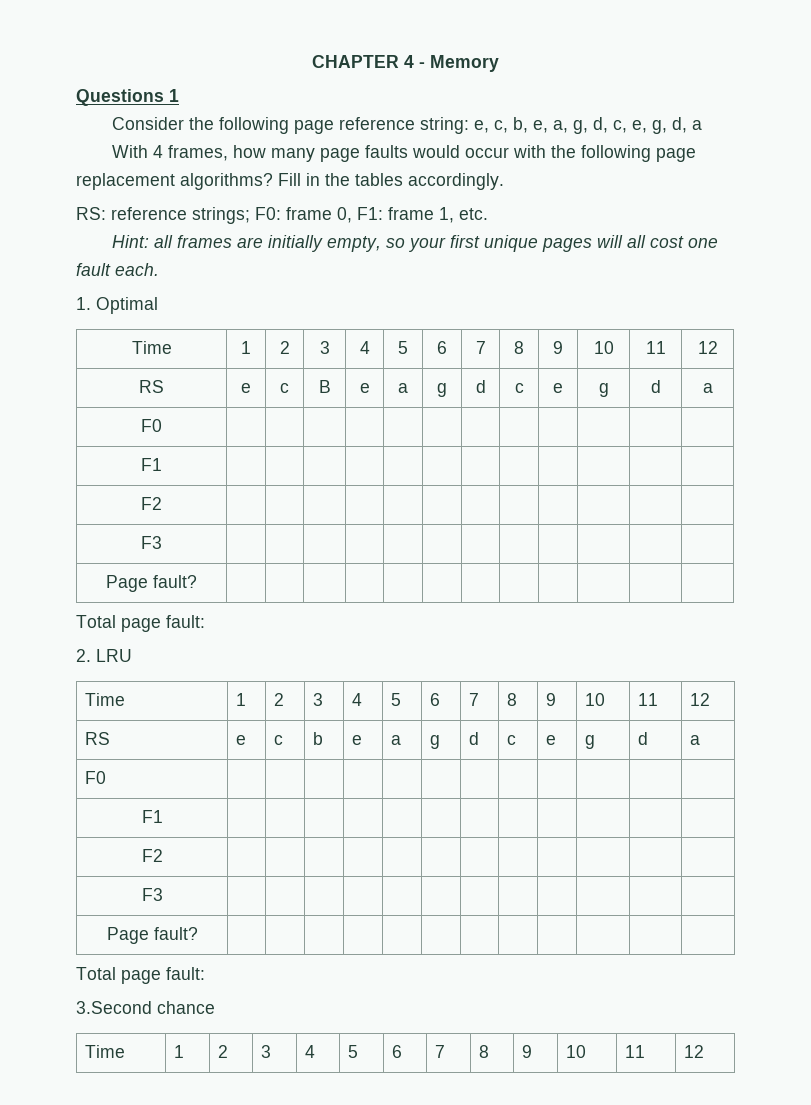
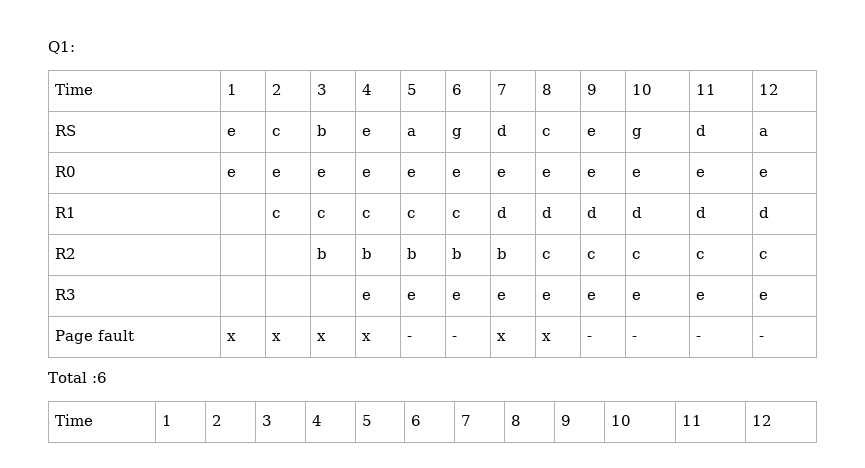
[312,55,499,72] [76,89,179,106] [112,117,703,134] [112,145,697,162] [76,173,504,190] [76,207,488,224] [112,235,719,252] [76,263,159,276] [76,297,158,314] [131,341,172,354] [241,341,251,354] [279,341,290,354] [319,341,330,354] [359,341,370,354] [398,341,408,354] [437,341,447,354] [475,341,486,354] [514,341,524,354] [553,341,563,354] [593,341,614,354] [645,341,666,354] [697,341,718,354] [139,380,164,393] [241,383,251,393] [280,383,289,393] [318,380,331,393] [359,383,370,393] [398,383,408,393] [437,383,447,397] [475,380,486,393] [514,383,524,393] [553,383,563,393] [598,383,609,397] [650,380,661,393] [702,383,713,393] [141,419,162,432] [141,458,162,471] [141,497,162,510] [141,536,162,549] [106,575,197,592] [76,615,205,632] [76,649,132,662] CHAPTER 4 - Memory // Questions 1 // Consider the following page reference string: e, c, b, e, a, g, d, c, e, g, d, a // With 4 frames, how many page faults would occur with the following page replacement algorithms? Fill in the tables accordingly. // RS: reference strings; F0: frame 0, F1: frame 1, etc. // Hint: all frames are initially empty, so your first unique pages will all cost one fault each. // 1. Optimal // Time | 1 | 2 | 3 | 4 | 5 | 6 | 7 | 8 | 9 | 10 | 11 | 12 // RS | e | c | B | e | a | g | d | c | e | g | d | a // F0 | | | | | | | | | | | | // F1 | | | | | | | | | | | | // F2 | | | | | | | | | | | | // F3 | | | | | | | | | | | | // Page fault? | | | | | | | | | | | | // Total page fault: // 2. LRU -> [48,41,75,54] Q1:
[84,771,106,784] [141,810,163,823] [141,849,163,862] [141,888,163,901] [106,927,198,944] [76,967,205,984] [76,1001,215,1014] F0 | | | | | | | | | | | | // F1 | | | | | | | | | | | | // F2 | | | | | | | | | | | | // F3 | | | | | | | | | | | | // Page fault? | | | | | | | | | | | | // Total page fault: // 3.Second chance -> [54,166,76,177] [226,169,236,177] [271,169,281,177] [316,169,326,177] [361,169,371,177] [406,169,416,177] [451,169,461,177] [496,169,506,177] [541,169,551,177] [586,169,596,177] [631,169,641,177] [695,169,705,177] [758,169,768,177] [54,207,76,218] [271,210,280,218] [316,210,325,218] [361,210,370,218] [406,210,415,218] [451,210,460,218] [496,207,507,218] [541,207,552,218] [586,207,597,218] [631,207,642,218] [695,207,706,218] [758,207,769,218] [54,248,76,259] [316,248,327,259] [361,248,372,259] [406,248,417,259] [451,248,462,259] [496,248,507,259] [541,251,550,259] [586,251,595,259] [631,251,640,259] [695,251,704,259] [758,251,767,259] [54,289,76,300] [361,292,371,300] [406,292,416,300] [451,292,461,300] [496,292,506,300] [541,292,551,300] [586,292,596,300] [631,292,641,300] [695,292,705,300] [758,292,768,300] [54,330,134,344] [226,333,236,341] [271,333,281,341] [316,333,326,341] [361,333,371,341] [406,336,412,341] [451,336,457,341] [496,333,506,341] [541,333,551,341] [586,336,592,341] [631,336,637,341] [695,336,701,341] [758,336,764,341] [48,372,107,383] R0 | e | e | e | e | e | e | e | e | e | e | e | e // R1 | | c | c | c | c | c | d | d | d | d | d | d // R2 | | | b | b | b | b | b | c | c | c | c | c // R3 | | | | e | e | e | e | e | e | e | e | e // Page fault | x | x | x | x | - | - | x | x | - | - | - | - // Total :6

